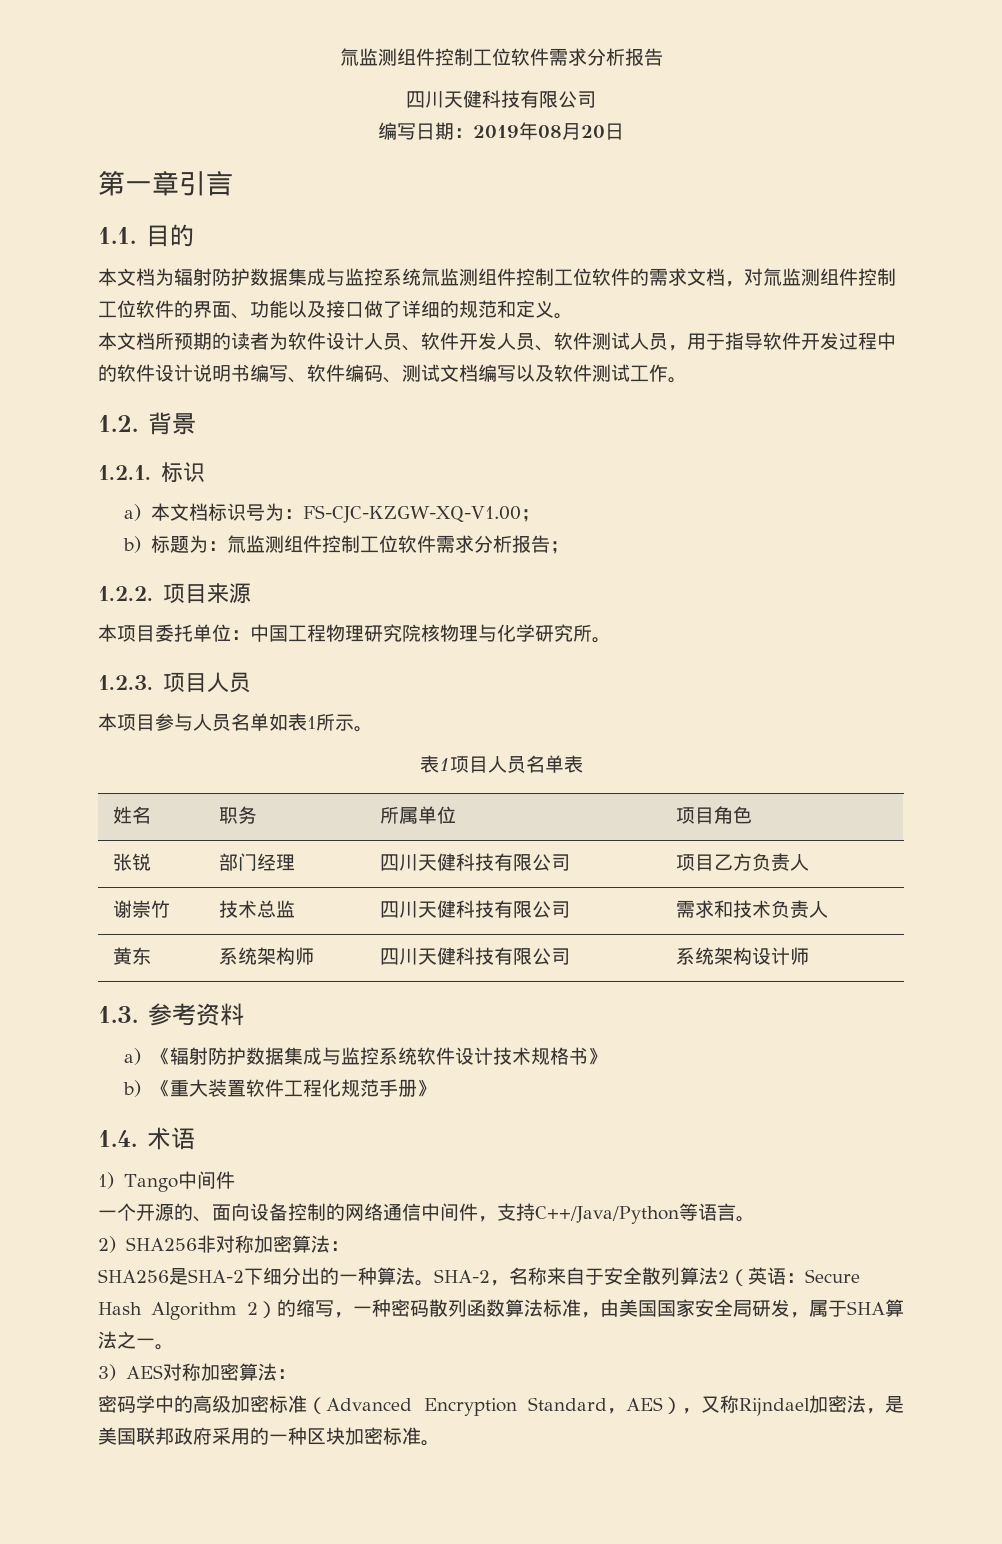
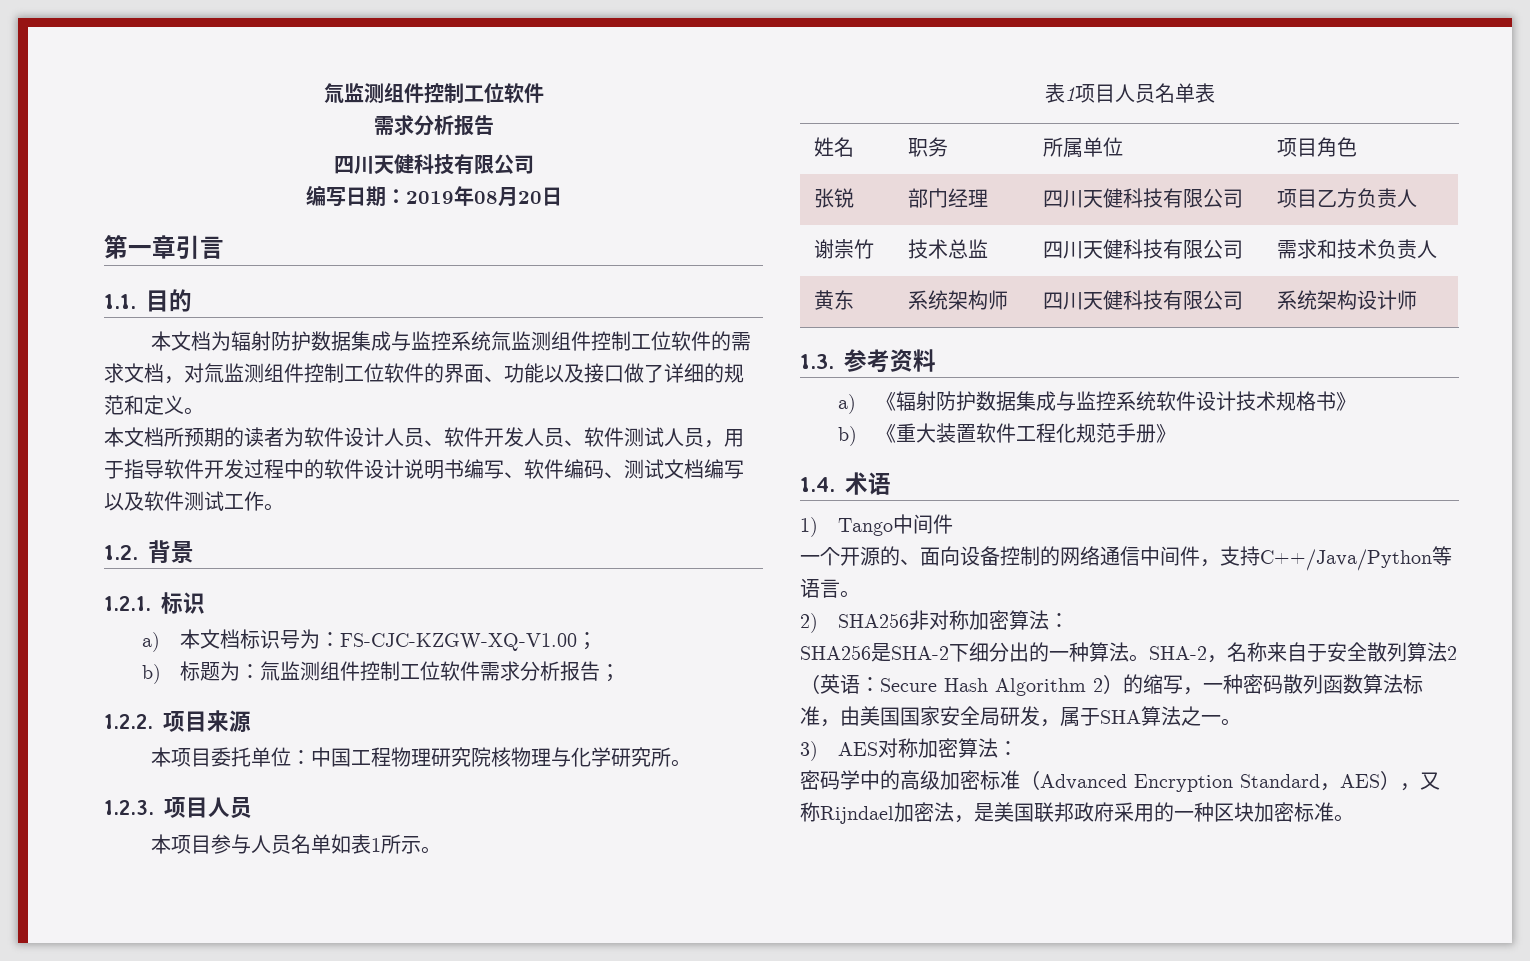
[339,48,549,66] 氚监测组件控制工位软件 -> [323,83,544,103] 氚监测组件控制工位软件 //

